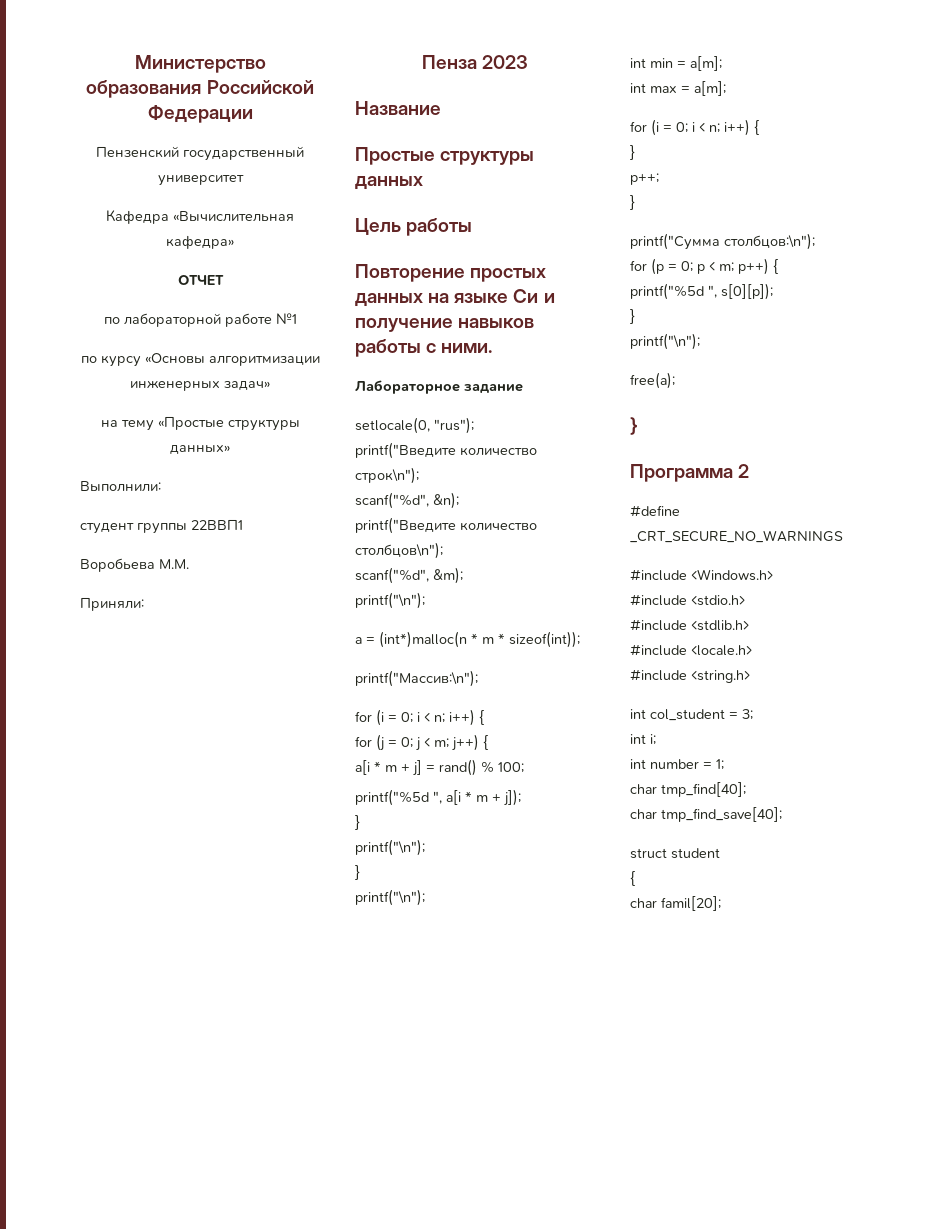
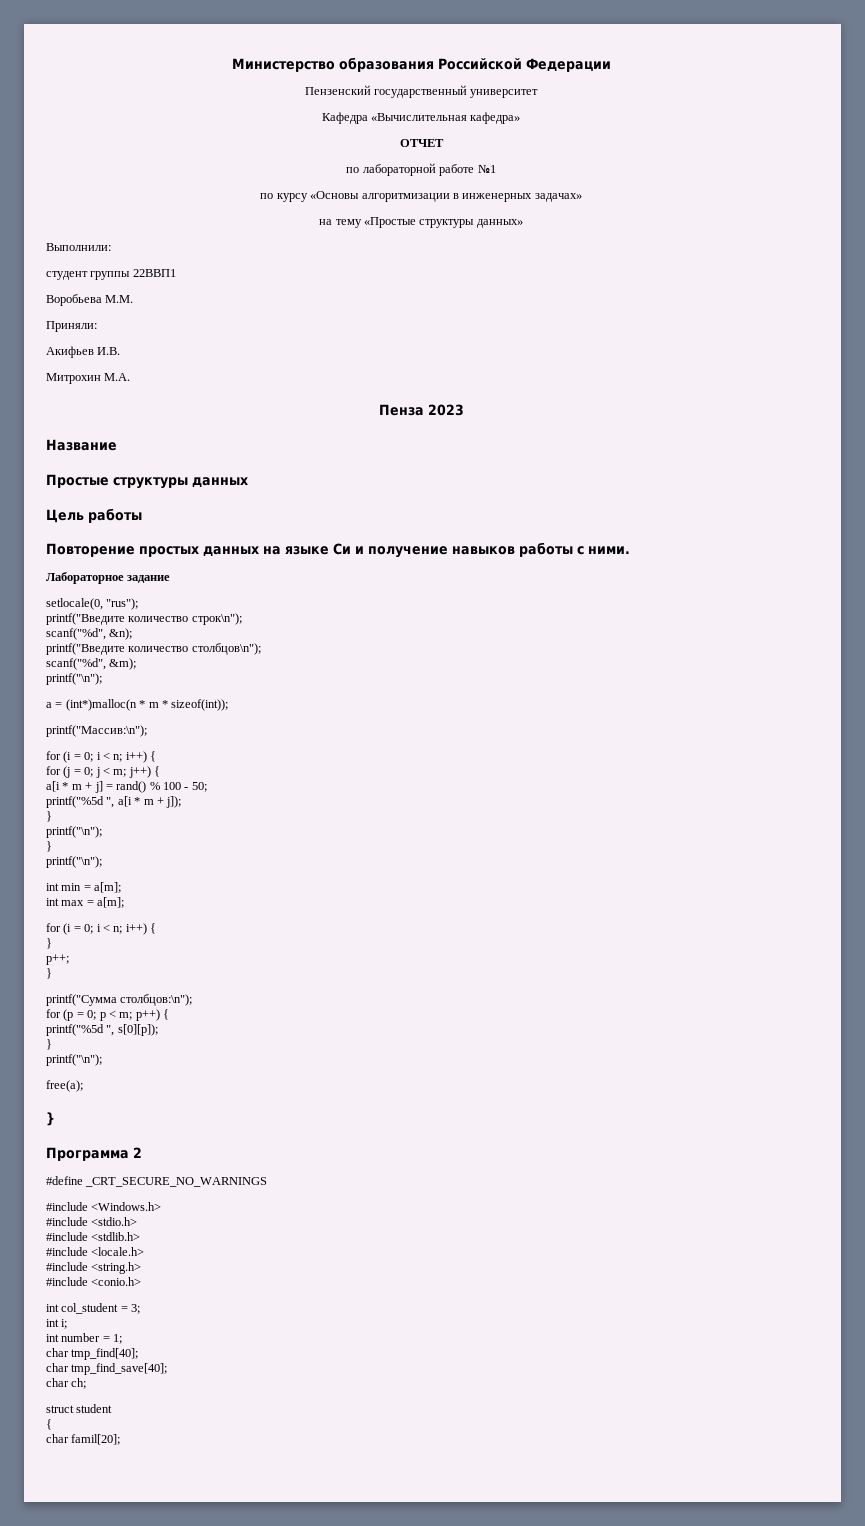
[130,380,270,391] инженерных задач» -> [452,193,582,202] в инженерных задачах»
(144, 604) none -> [46,346,121,358] [46,373,131,384] // Акифьев И.В. // Митрохин М.А.
[498,762,524,773] 100; -> [163,782,207,792] 100 - 50;
(750, 676) none -> [46,1277,142,1286] // #include <conio.h>
(782, 814) none -> [46,1378,87,1389] // char ch;

